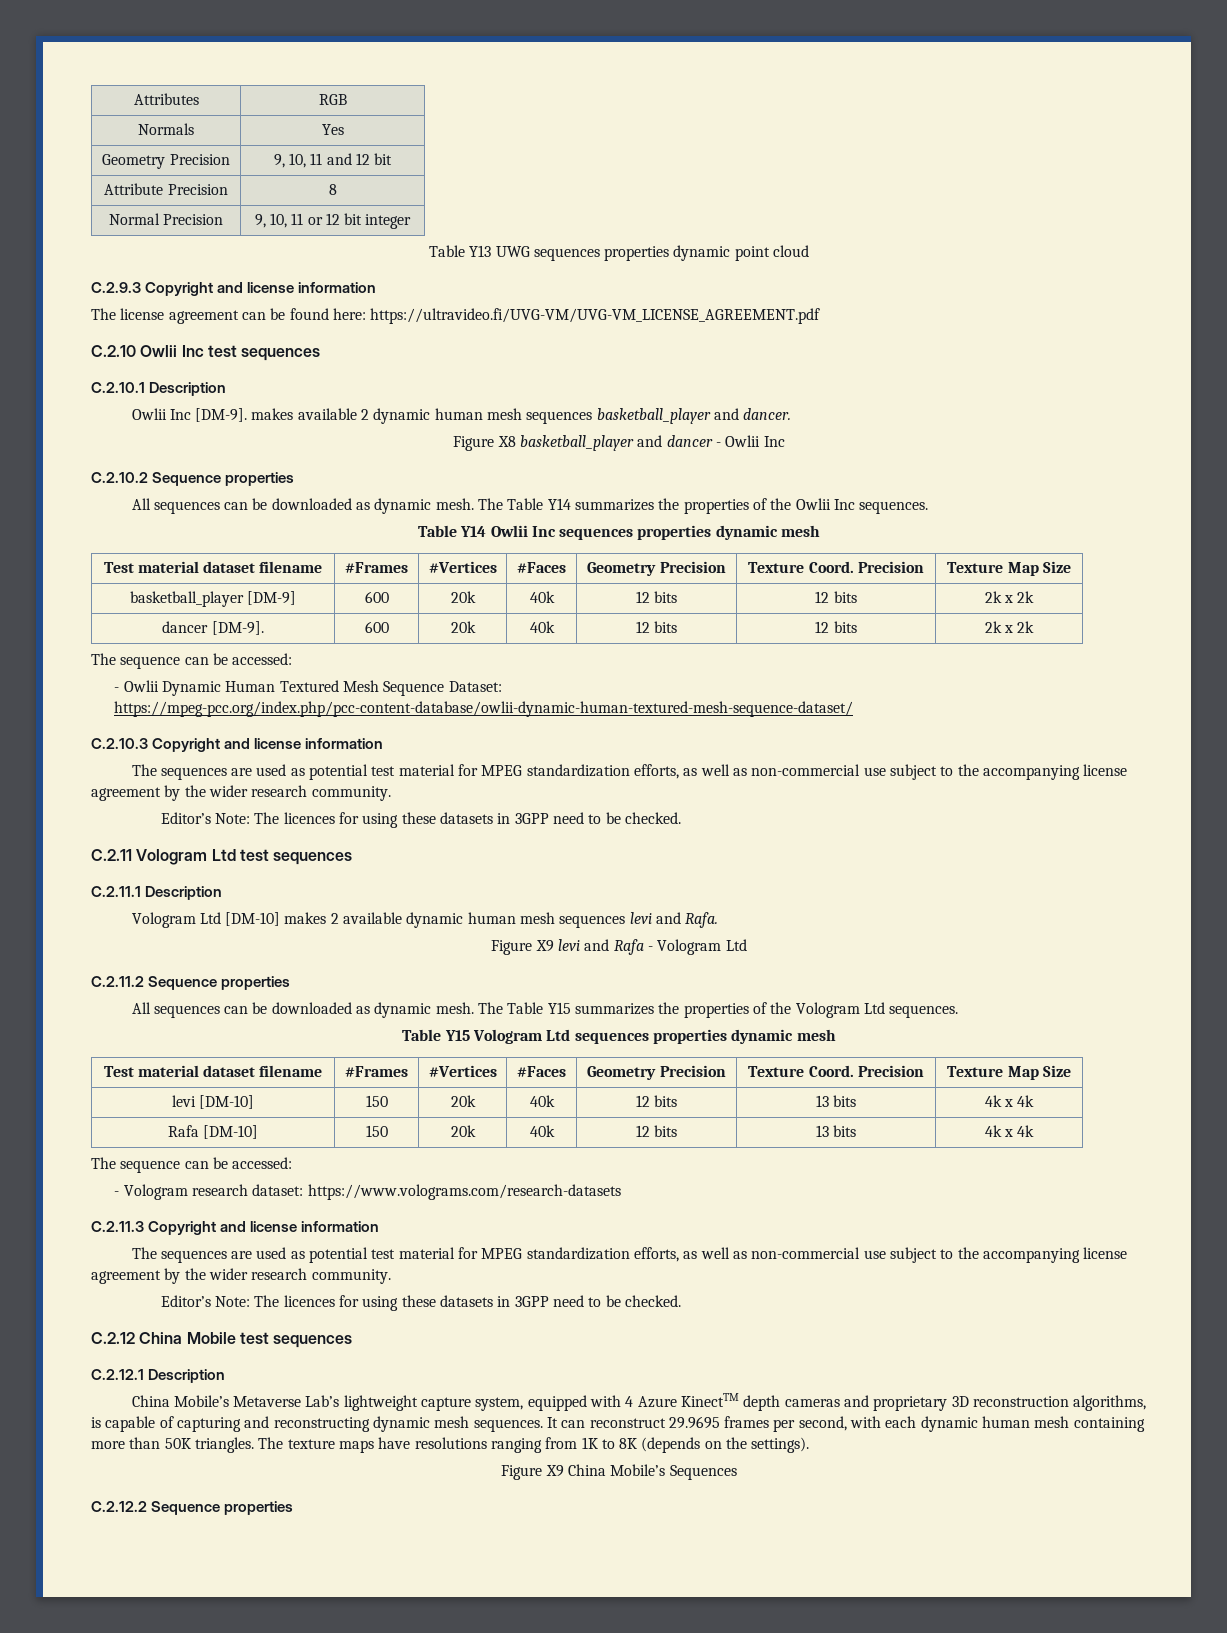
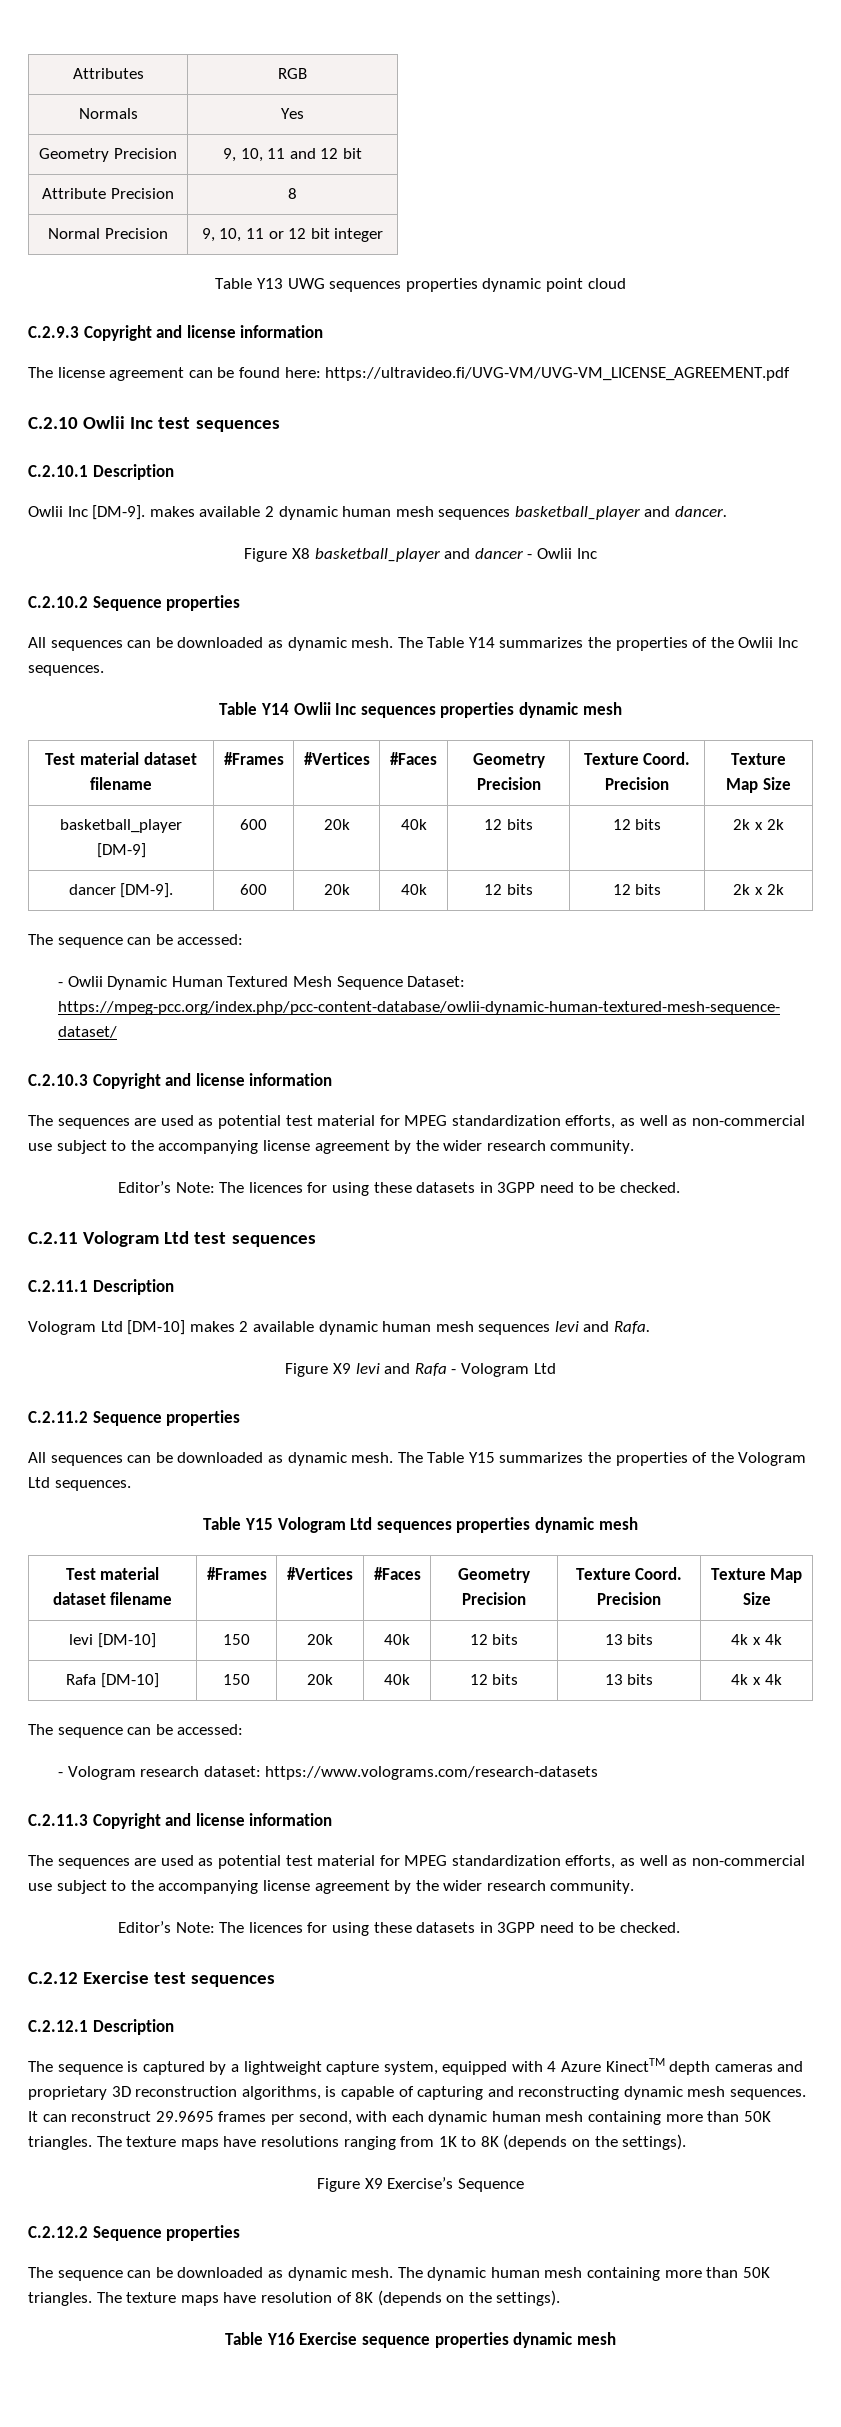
[139,1332,236,1344] China Mobile -> [83,1971,150,1984] Exercise
[131,1395,340,1407] China Mobile’s Metaverse Lab’s -> [28,2061,239,2075] The sequence is captured by a
[568,1464,737,1480] China Mobile’s Sequences -> [387,2177,524,2192] Exercise’s Sequence
(294, 1508) none -> [28,2267,770,2281] [28,2290,561,2306] [225,2332,616,2348] // The sequence can be downloaded as dynamic mesh. The dynamic human mesh containing more than 50K triangles. The texture maps have resolution of 8K (depends on the settings). // Table Y16 Exercise sequence properties dynamic mesh

